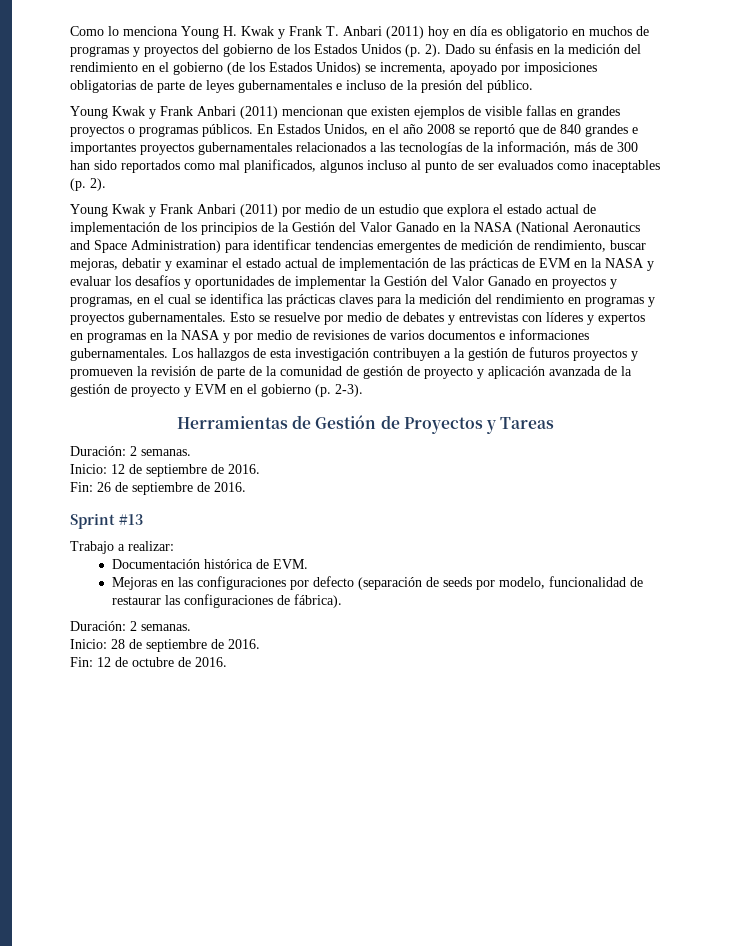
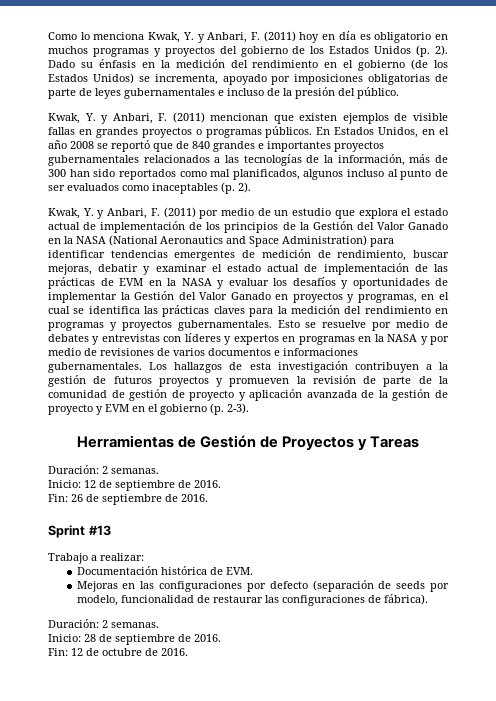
[181,26,382,39] Young H. Kwak y Frank T. Anbari -> [148,32,260,43] Kwak, Y. y Anbari, F.
[636,26,649,36] de -> (88, 50) none
[70,106,236,119] Young Kwak y Frank Anbari -> [48,113,168,124] Kwak, Y. y Anbari, F.
[70,204,236,217] Young Kwak y Frank Anbari -> [48,208,160,219] Kwak, Y. y Anbari, F.

